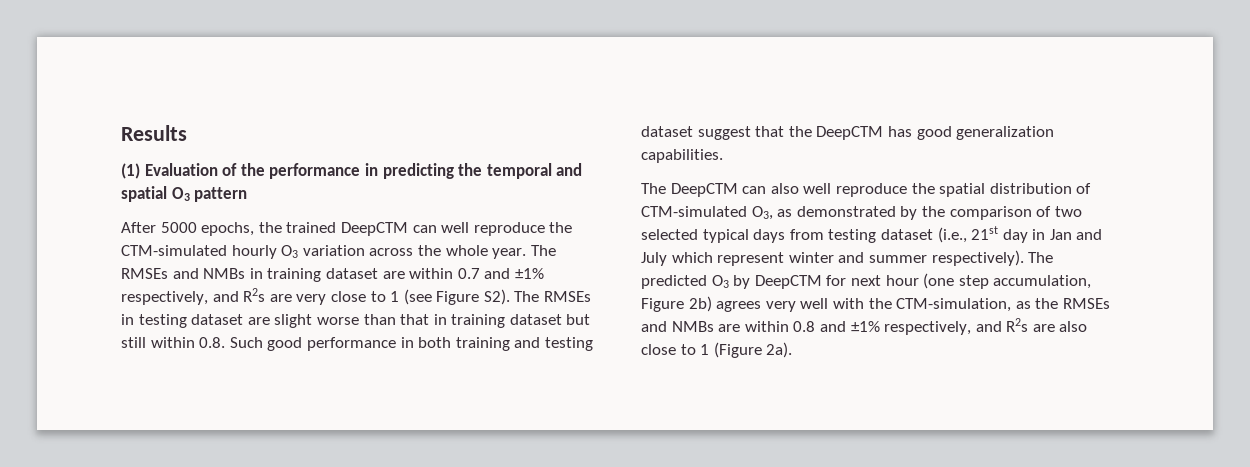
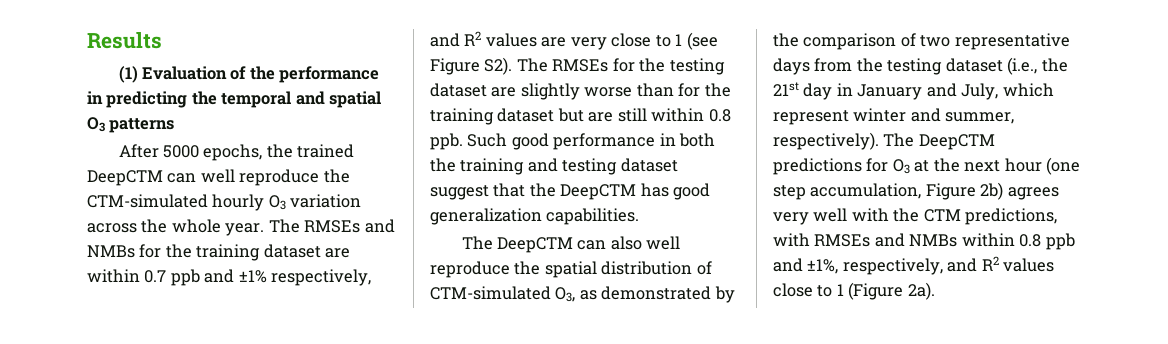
[194,187,248,202] pattern -> [109,118,175,133] patterns
[249,268,263,279] in -> [139,244,192,258] for the
[484,268,544,279] [121,288,266,305] and ±1% respectively, and R2s -> [170,269,372,286] [430,31,537,47] ppb and ±1% respectively, and R2 values
[121,314,134,325] in -> [612,58,666,72] for the
[274,314,313,328] slight -> [520,83,580,100] slightly
[400,314,447,325] that in -> [678,83,731,97] for the
(591, 319) none -> [588,112,614,122] are
[199,337,226,348] 0.8. -> [708,109,731,122] [430,133,463,150] 0.8 ppb.
(452, 342) none -> [430,158,456,172] the
[641,229,749,243] selected typical -> [954,33,1070,50] representative
(824, 234) none -> [856,58,883,72] the
(967, 235) none -> [1041,58,1068,72] the
[1049,229,1103,240] [641,252,667,266] Jan and July -> [857,83,999,100] January and July,
[868,255,927,263] summer -> [945,112,1015,124] summer,
[641,275,847,289] predicted O3 by DeepCTM for -> [918,134,995,150] [773,158,960,175] DeepCTM predictions for O3 at the
[896,298,1110,312] [641,318,1088,335] CTM-simulation, as the RMSEs and NMBs are within 0.8 and ±1% respectively, and R2s are also -> [923,208,1058,225] [773,233,1075,250] [773,256,1055,275] CTM predictions, with RMSEs and NMBs within 0.8 ppb and ±1%, respectively, and R2 values

